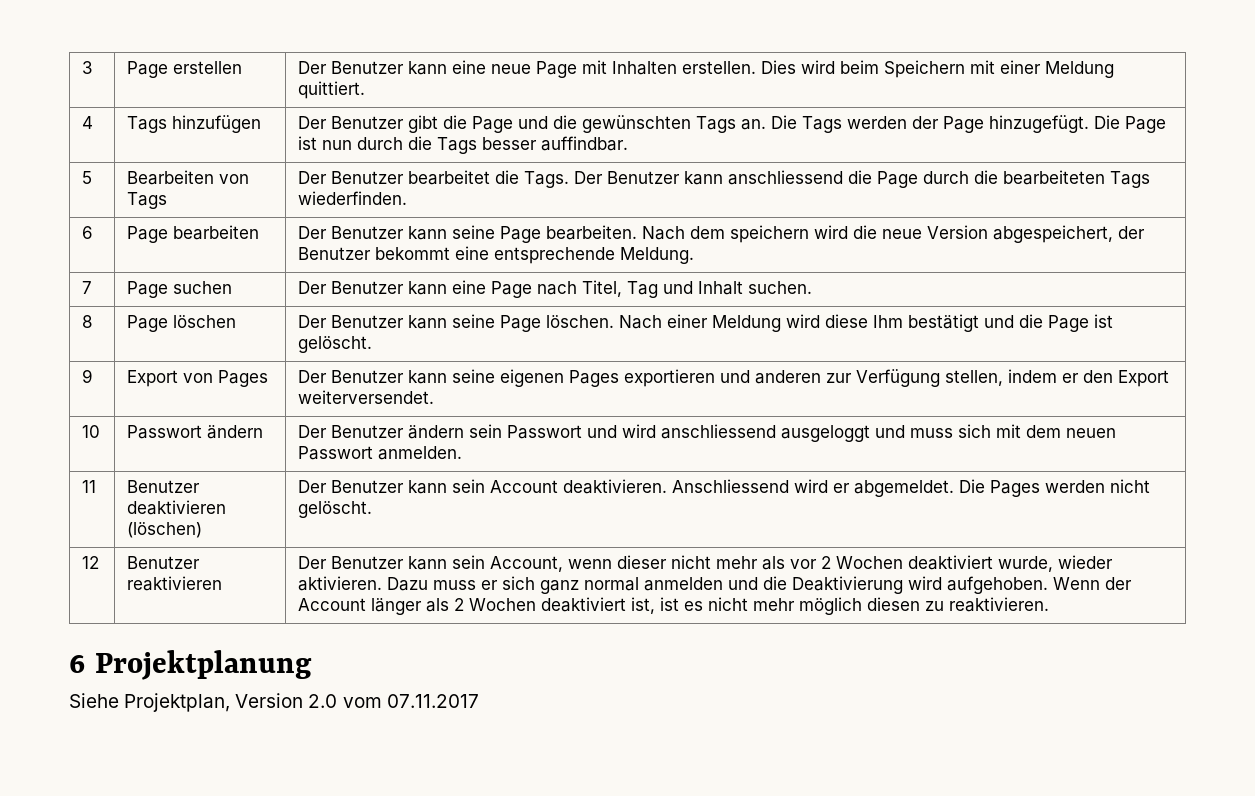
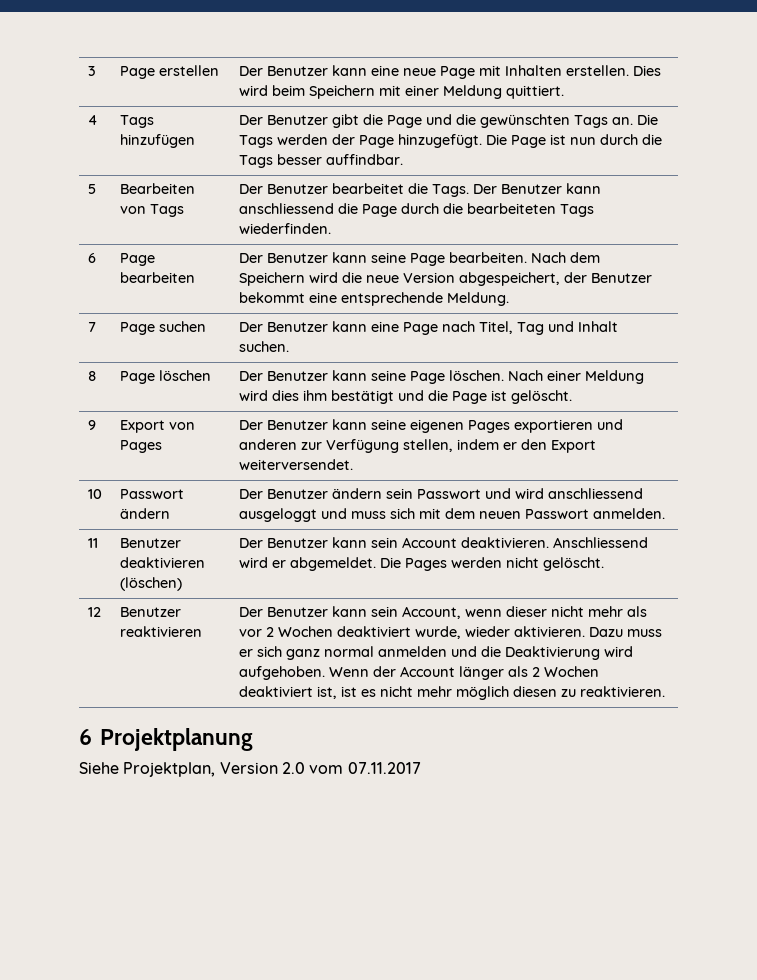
[730,225,810,243] speichern -> [238,272,305,286] Speichern
[825,314,904,328] diese Ihm -> [271,390,327,401] dies ihm

